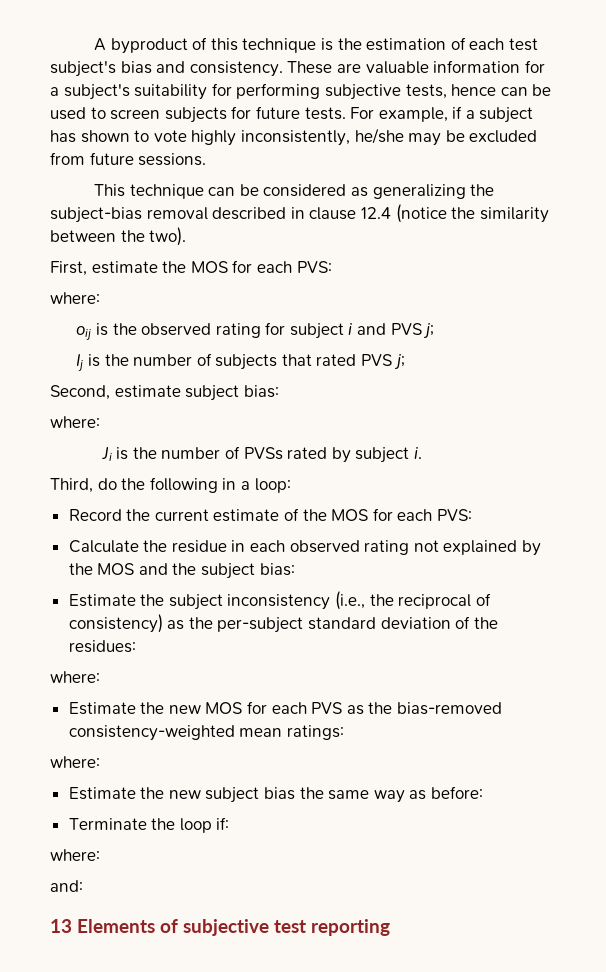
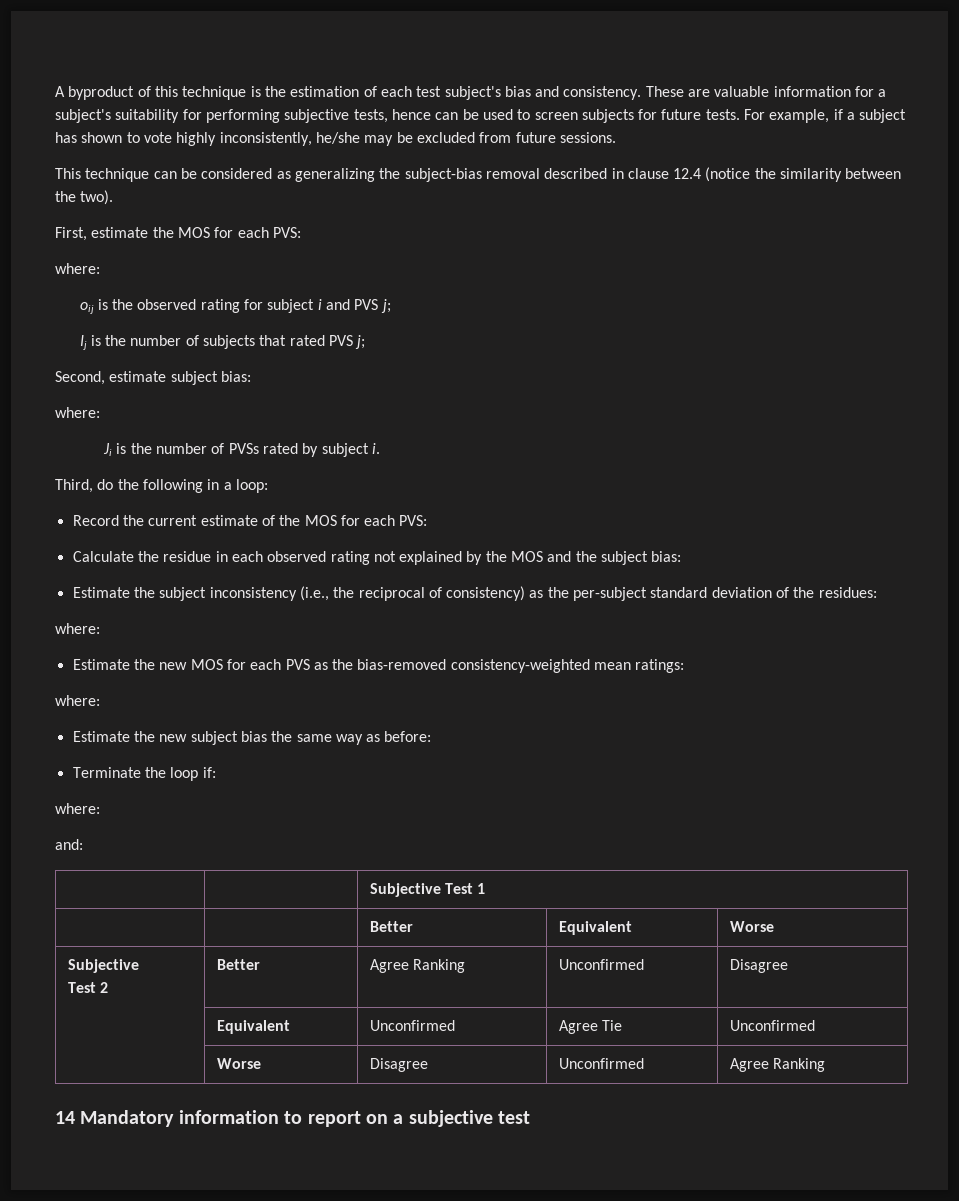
[50,919,178,933] // 13 Elements of -> [369,883,486,897] [369,921,413,932] [558,921,632,935] [729,921,774,932] [67,959,139,973] [67,982,108,993] [216,959,260,970] [369,959,465,973] [558,959,644,970] [729,959,788,973] [216,1020,290,1034] [369,1020,455,1031] [558,1020,622,1034] [729,1020,815,1031] [216,1058,261,1069] [369,1058,428,1072] [558,1058,644,1069] [729,1058,825,1072] [55,1110,404,1127] // | | Subjective Test 1 // | | Better | Equivalent | Worse // Subjective // Test 2 | Better | Agree Ranking | Unconfirmed | Disagree // | Equivalent | Unconfirmed | Agree Tie | Unconfirmed // | Worse | Disagree | Unconfirmed | Agree Ranking // 14 Mandatory information to report on a
[311,919,390,936] reporting -> (531, 1117) none

